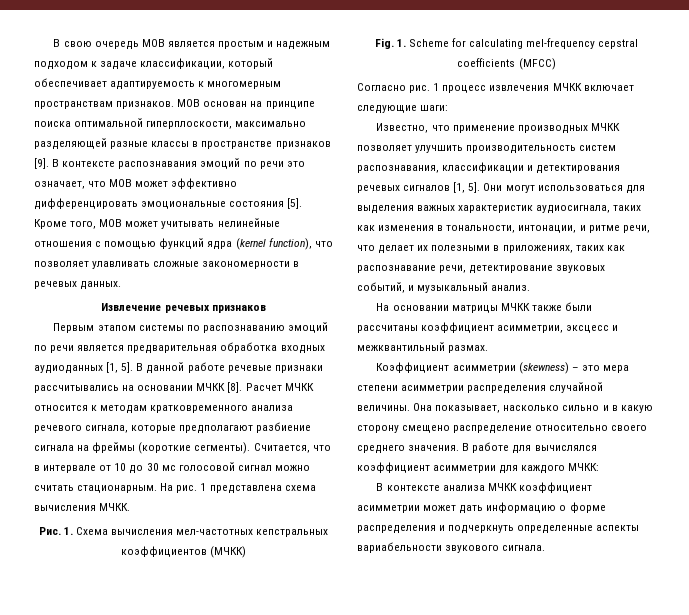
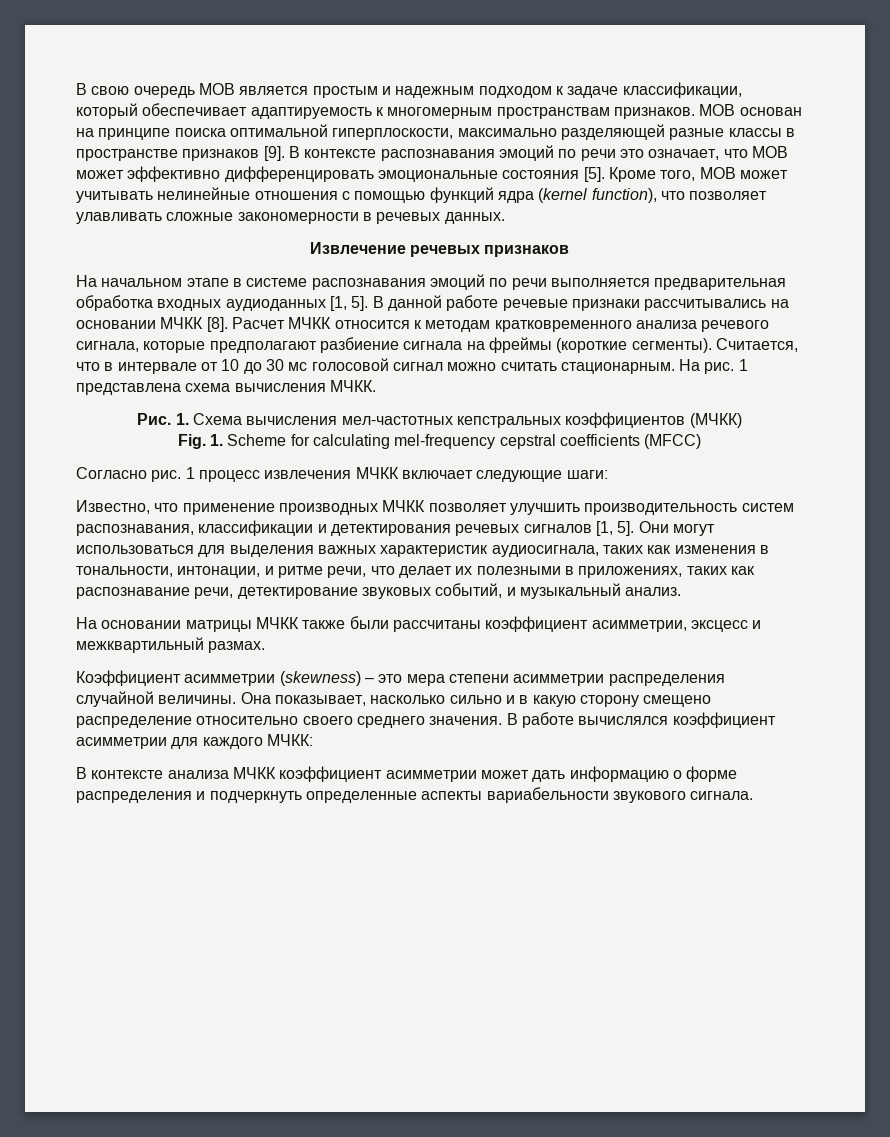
[53,322,328,333] [34,345,125,353] Первым этапом системы по распознаванию эмоций по речи является -> [76,274,650,290] На начальном этапе в системе распознавания эмоций по речи выполняется
[357,342,445,351] межквантильный -> [76,637,204,653] межквартильный
[512,445,532,454] для -> (574, 720) none

